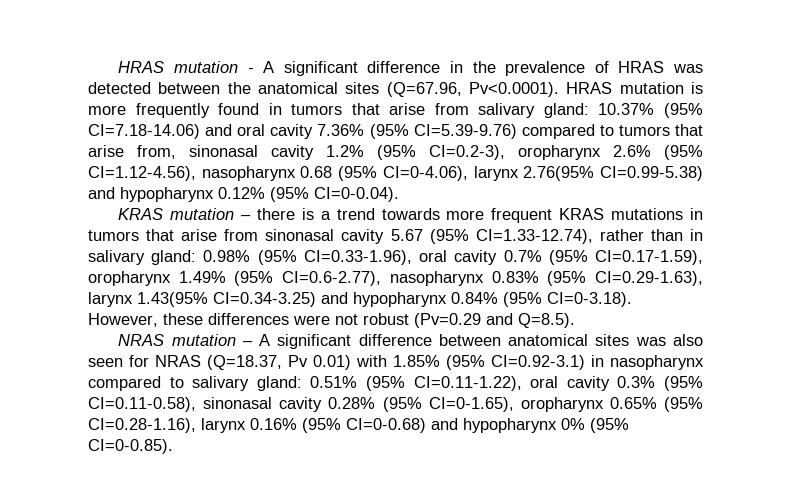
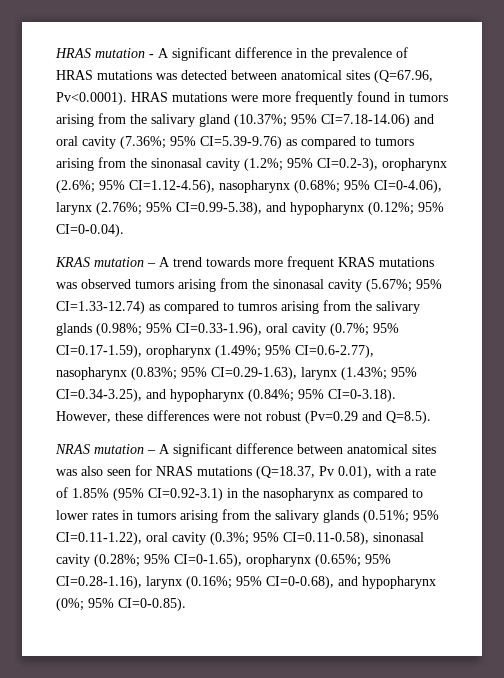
(665, 67) none -> [97,70,152,80] mutations
[227,82,251,94] the -> (277, 75) none
[619,82,703,94] mutation is -> [172,92,258,102] mutations were
[351,103,703,118] [88,124,704,139] [88,145,703,160] [88,166,703,181] [88,187,309,202] that arise from salivary gland: 10.37% (95% CI=7.18-14.06) and oral cavity 7.36% (95% CI=5.39-9.76) compared to tumors that arise from, sinonasal cavity 1.2% (95% CI=0.2-3), oropharynx 2.6% (95% CI=1.12-4.56), nasopharynx 0.68 (95% CI=0-4.06), larynx 2.76(95% CI=0.99-5.38) and hypopharynx 0.12% (95% -> [56,113,434,127] [56,136,414,149] [56,157,447,171] [56,180,442,193] [56,202,444,215] arising from the salivary gland (10.37%; 95% CI=7.18-14.06) and oral cavity (7.36%; 95% CI=5.39-9.76) as compared to tumors arising from the sinonasal cavity (1.2%; 95% CI=0.2-3), oropharynx (2.6%; 95% CI=1.12-4.56), nasopharynx (0.68%; 95% CI=0-4.06), larynx (2.76%; 95% CI=0.99-5.38), and hypopharynx (0.12%; 95%
[257,208,331,220] there is a -> [159,257,170,267] A
[690,208,703,220] [88,229,703,244] [88,250,703,265] [88,271,703,286] [88,292,542,307] in tumors that arise from sinonasal cavity 5.67 (95% CI=1.33-12.74), rather than in salivary gland: 0.98% (95% CI=0.33-1.96), oral cavity 0.7% (95% CI=0.17-1.59), oropharynx 1.49% (95% CI=0.6-2.77), nasopharynx 0.83% (95% CI=0.29-1.63), larynx 1.43(95% CI=0.34-3.25) and hypopharynx 0.84% (95% -> [56,278,442,292] [56,300,420,314] [56,323,399,336] [56,345,374,358] [56,367,417,380] [56,389,324,402] was observed tumors arising from the sinonasal cavity (5.67%; 95% CI=1.33-12.74) as compared to tumros arising from the salivary glands (0.98%; 95% CI=0.33-1.96), oral cavity (0.7%; 95% CI=0.17-1.59), oropharynx (1.49%; 95% CI=0.6-2.77), nasopharynx (0.83%; 95% CI=0.29-1.63), larynx (1.43%; 95% CI=0.34-3.25), and hypopharynx (0.84%; 95%
(201, 361) none -> [197,466,252,476] mutations
[313,355,704,370] [88,376,405,391] 0.01) with 1.85% (95% CI=0.92-3.1) in nasopharynx compared to salivary gland: 0.51% (95% -> [338,466,436,479] [56,487,423,501] [56,509,439,523] 0.01), with a rate of 1.85% (95% CI=0.92-3.1) in the nasopharynx as compared to lower rates in tumors arising from the salivary glands (0.51%; 95%
[617,376,704,391] 0.3% (95% -> [210,532,279,545] (0.3%; 95%
[328,397,703,412] [88,418,629,433] 0.28% (95% CI=0-1.65), oropharynx 0.65% (95% CI=0.28-1.16), larynx 0.16% (95% CI=0-0.68) and hypopharynx 0% (95% -> [94,554,391,567] [56,576,436,589] [56,598,114,611] (0.28%; 95% CI=0-1.65), oropharynx (0.65%; 95% CI=0.28-1.16), larynx (0.16%; 95% CI=0-0.68), and hypopharynx (0%; 95%

